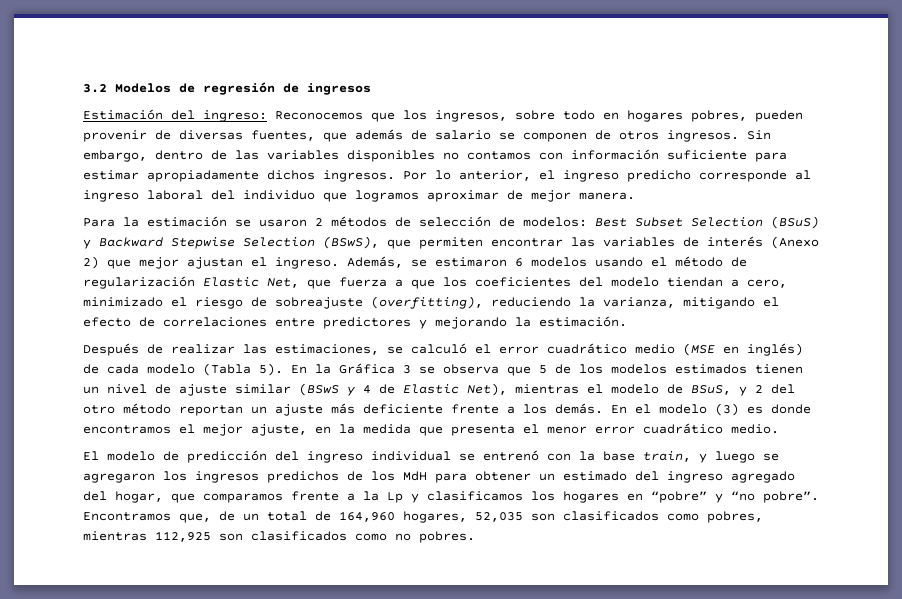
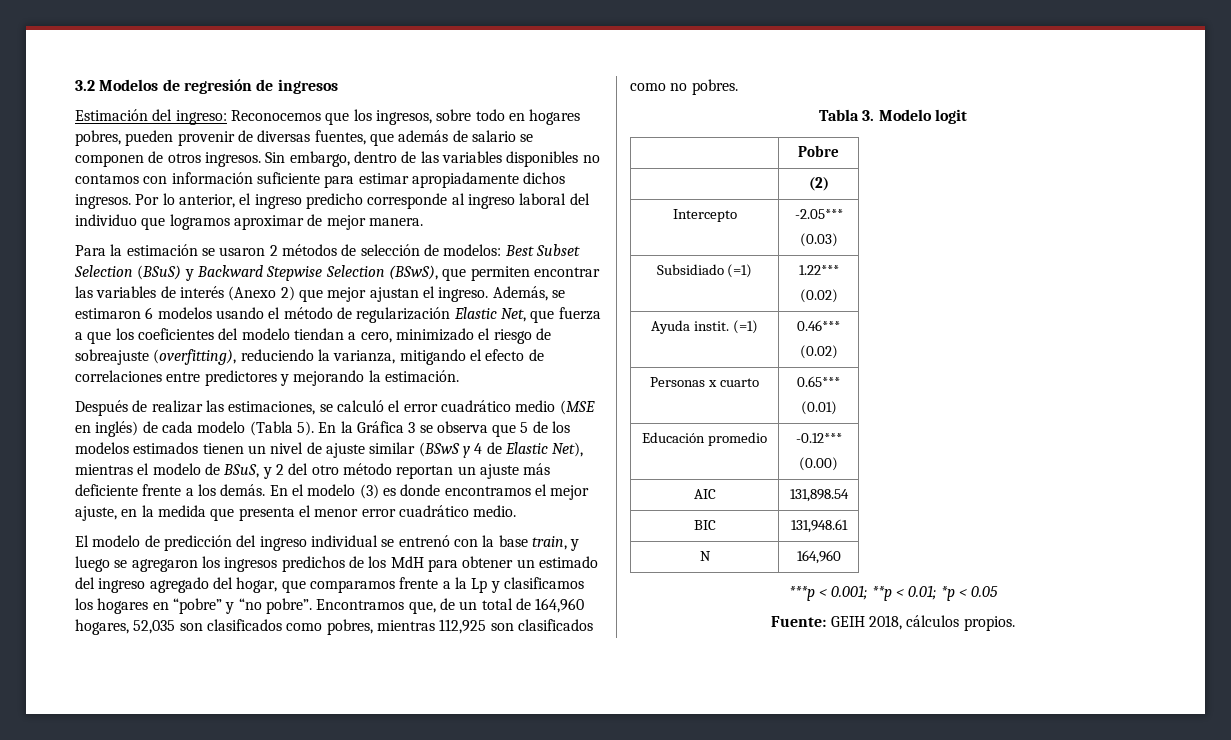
(475, 537) none -> [819,109,967,124] [798,145,839,157] [808,177,829,191] [672,209,737,222] [794,209,843,219] [799,233,838,247] [656,264,753,278] [798,265,839,275] [799,289,838,303] [651,320,758,334] [797,320,840,331] [799,345,838,359] [650,377,759,387] [797,376,840,387] [800,401,837,415] [642,432,767,446] [795,433,842,443] [799,457,838,471] [693,489,716,499] [789,489,849,502] [693,520,716,530] [790,519,848,533] [699,551,711,561] [796,550,841,564] [788,585,999,601] [771,615,1015,631] // Tabla 3. Modelo logit // | Pobre // | (2) // Intercepto | -2.05*** // (0.03) // Subsidiado (=1) | 1.22*** // (0.02) // Ayuda instit. (=1) | 0.46*** // (0.02) // Personas x cuarto | 0.65*** // (0.01) // Educación promedio | -0.12*** // (0.00) // AIC | 131,898.54 // BIC | 131,948.61 // N | 164,960 // ***p < 0.001; **p < 0.01; *p < 0.05 // Fuente: GEIH 2018, cálculos propios.

